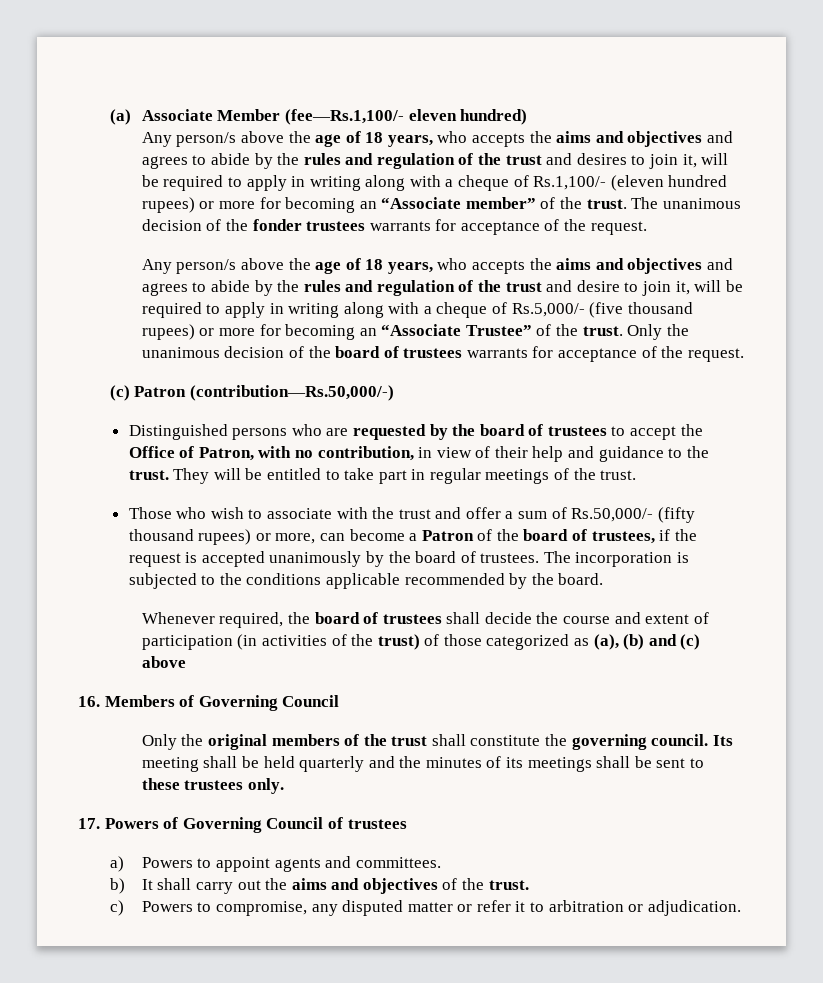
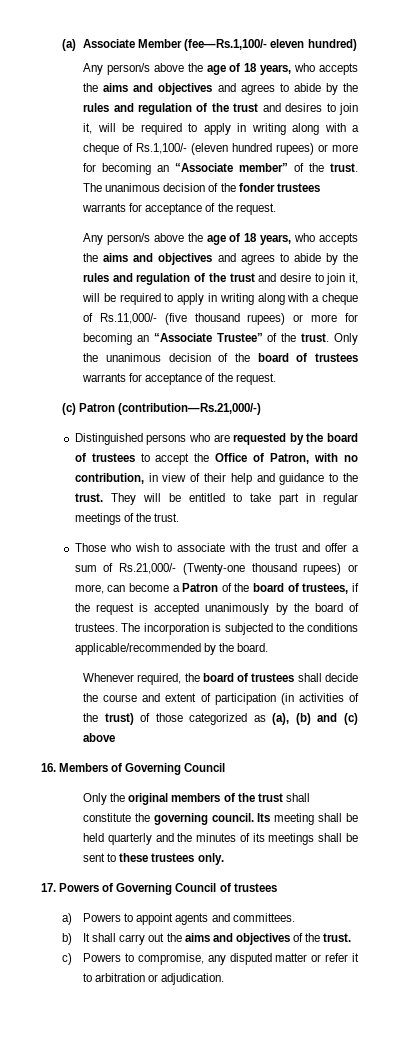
[511,303,585,317] Rs.5,000/- -> [99,313,157,324] Rs.11,000/-
[190,385,395,401] (contribution—Rs.50,000/-) -> [118,403,262,415] (contribution—Rs.21,000/-)
[571,507,695,523] Rs.50,000/- (fifty -> [119,563,245,575] Rs.21,000/- (Twenty-one
[325,573,505,589] applicable recommended -> [74,643,201,655] applicable/recommended

